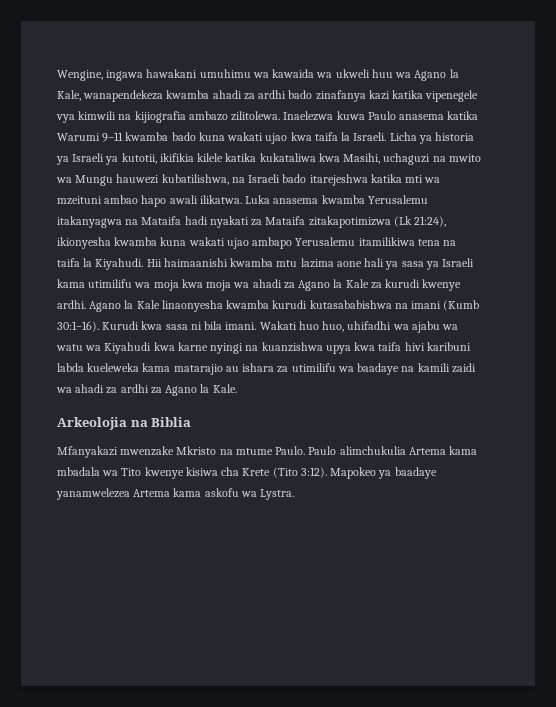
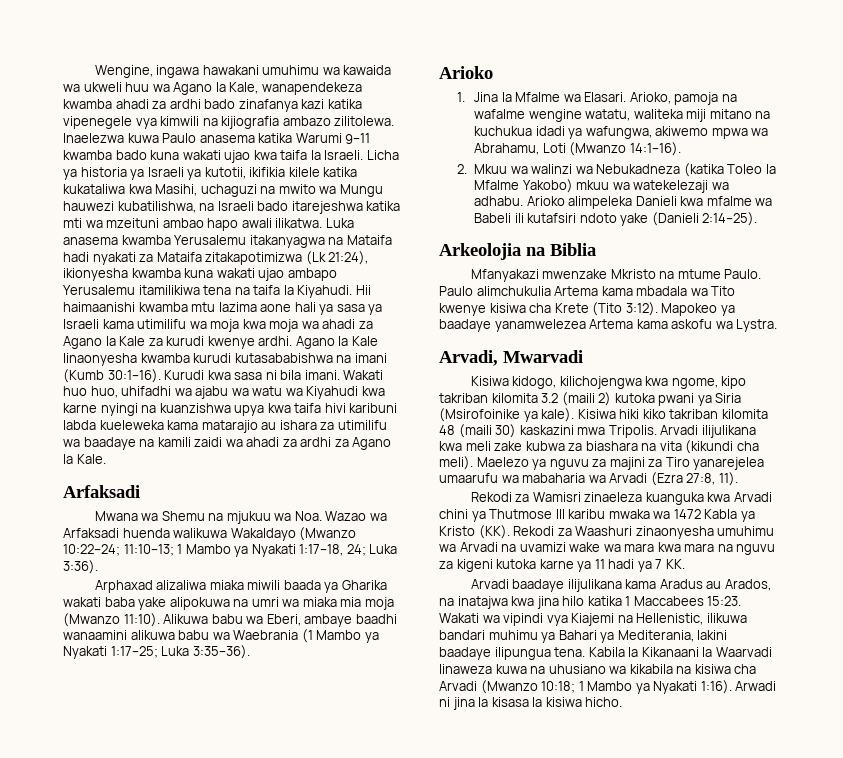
(237, 388) none -> [63,485,140,498] [94,511,387,524] [63,527,357,541] [63,544,398,557] [63,560,98,574] [94,580,387,593] [63,597,394,610] [63,613,397,627] [63,629,379,643] [63,645,250,659] [439,66,493,79] [456,92,737,105] [474,109,771,122] [474,126,769,139] [474,142,681,156] [456,163,776,177] [474,179,729,193] [474,196,773,209] [474,212,758,226] // Arfaksadi // Mwana wa Shemu na mjukuu wa Noa. Wazao wa Arfaksadi huenda walikuwa Wakaldayo (Mwanzo 10:22–24; 11:10–13; 1 Mambo ya Nyakati 1:17–18, 24; Luka 3:36). // Arphaxad alizaliwa miaka miwili baada ya Gharika wakati baba yake alipokuwa na umri wa miaka mia moja (Mwanzo 11:10). Alikuwa babu wa Eberi, ambaye baadhi wanaamini alikuwa babu wa Waebrania (1 Mambo ya Nyakati 1:17–25; Luka 3:35–36). // Arioko // 1. Jina la Mfalme wa Elasari. Arioko, pamoja na wafalme wengine watatu, waliteka miji mitano na kuchukua idadi ya wafungwa, akiwemo mpwa wa Abrahamu, Loti (Mwanzo 14:1–16). // 2. Mkuu wa walinzi wa Nebukadneza (katika Toleo la Mfalme Yakobo) mkuu wa watekelezaji wa adhabu. Arioko alimpeleka Danieli kwa mfalme wa Babeli ili kutafsiri ndoto yake (Danieli 2:14–25).
(295, 494) none -> [439,350,583,366] [470,376,747,389] [439,392,742,406] [439,408,768,422] [439,424,756,438] [439,440,759,454] [439,456,765,470] [439,472,738,486] [470,492,772,505] [439,509,755,522] [439,525,775,539] [439,542,776,555] [439,559,685,572] [470,579,771,592] [439,596,742,609] [439,613,747,626] [439,630,728,643] [439,647,772,660] [439,664,757,674] [439,680,777,694] [439,697,623,710] // Arvadi, Mwarvadi // Kisiwa kidogo, kilichojengwa kwa ngome, kipo takriban kilomita 3.2 (maili 2) kutoka pwani ya Siria (Msirofoinike ya kale). Kisiwa hiki kiko takriban kilomita 48 (maili 30) kaskazini mwa Tripolis. Arvadi ilijulikana kwa meli zake kubwa za biashara na vita (kikundi cha meli). Maelezo ya nguvu za majini za Tiro yanarejelea umaarufu wa mabaharia wa Arvadi (Ezra 27:8, 11). // Rekodi za Wamisri zinaeleza kuanguka kwa Arvadi chini ya Thutmose III karibu mwaka wa 1472 Kabla ya Kristo (KK). Rekodi za Waashuri zinaonyesha umuhimu wa Arvadi na uvamizi wake wa mara kwa mara na nguvu za kigeni kutoka karne ya 11 hadi ya 7 KK. // Arvadi baadaye ilijulikana kama Aradus au Arados, na inatajwa kwa jina hilo katika 1 Maccabees 15:23. Wakati wa vipindi vya Kiajemi na Hellenistic, ilikuwa bandari muhimu ya Bahari ya Mediterania, lakini baadaye ilipungua tena. Kabila la Kikanaani la Waarvadi linaweza kuwa na uhusiano wa kikabila na kisiwa cha Arvadi (Mwanzo 10:18; 1 Mambo ya Nyakati 1:16). Arwadi ni jina la kisasa la kisiwa hicho.

